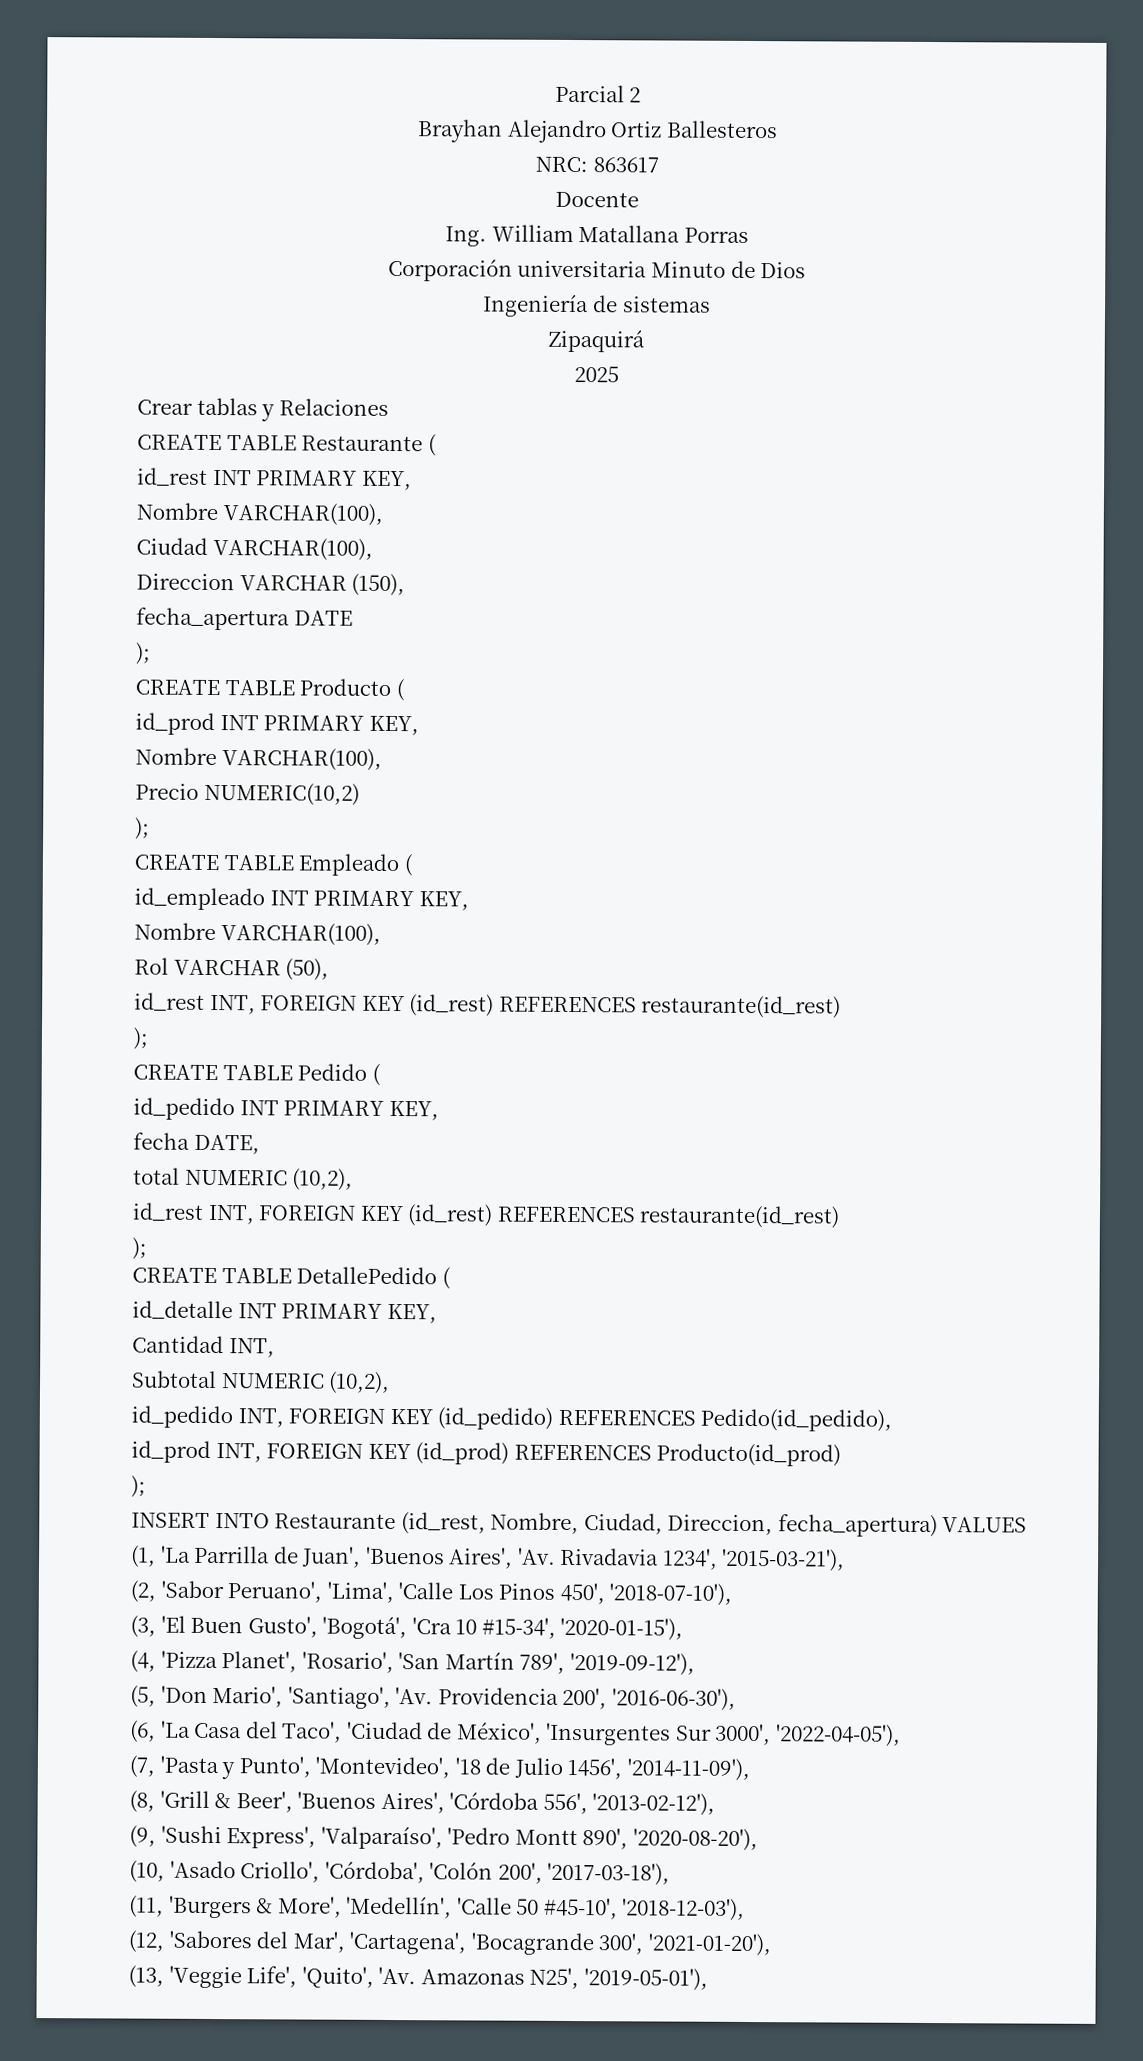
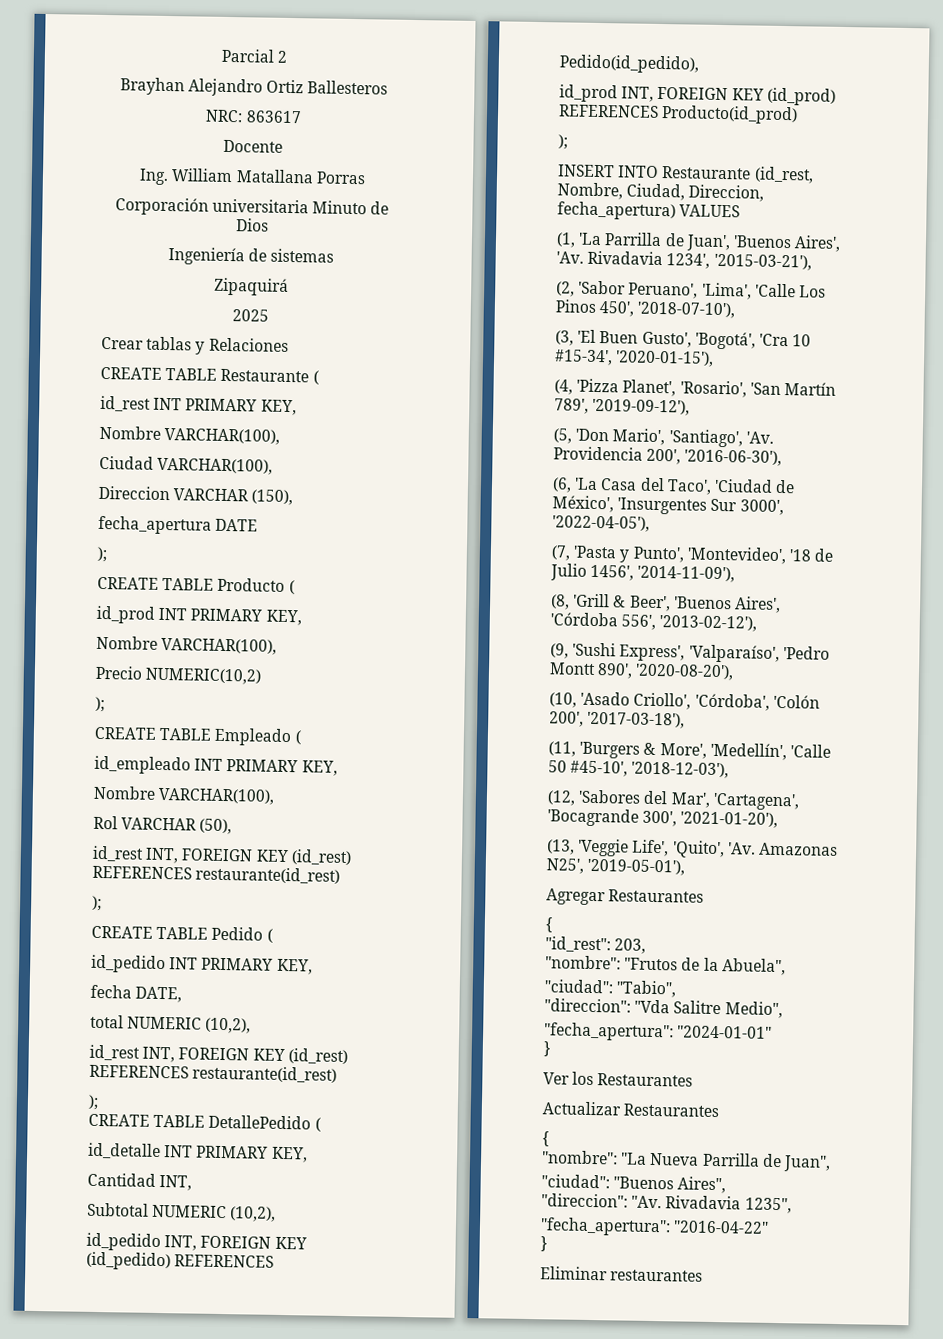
(708, 1979) none -> [546,888,705,906] [545,917,553,933] [545,936,647,954] [545,955,786,976] [544,979,677,998] [544,998,783,1019] [544,1022,773,1042] [543,1041,551,1057] [543,1071,694,1087] [542,1101,720,1118] [542,1131,550,1147] [541,1150,831,1172] [541,1174,727,1194] [541,1193,792,1214] [540,1217,770,1237] [540,1236,548,1252] [540,1266,704,1282] // Agregar Restaurantes // { // "id_rest": 203, // "nombre": "Frutos de la Abuela", // "ciudad": "Tabio", // "direccion": "Vda Salitre Medio", // "fecha_apertura": "2024-01-01" // } // Ver los Restaurantes // Actualizar Restaurantes // { // "nombre": "La Nueva Parrilla de Juan", // "ciudad": "Buenos Aires", // "direccion": "Av. Rivadavia 1235", // "fecha_apertura": "2016-04-22" // } // Eliminar restaurantes

